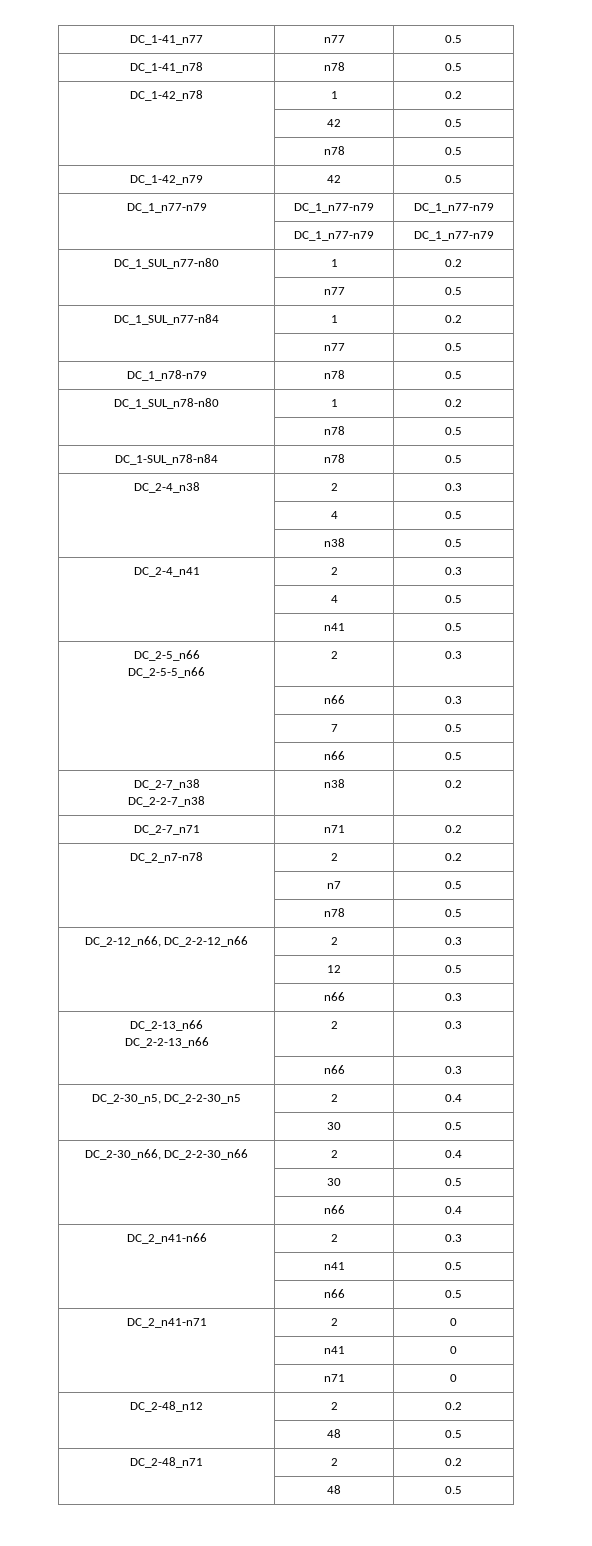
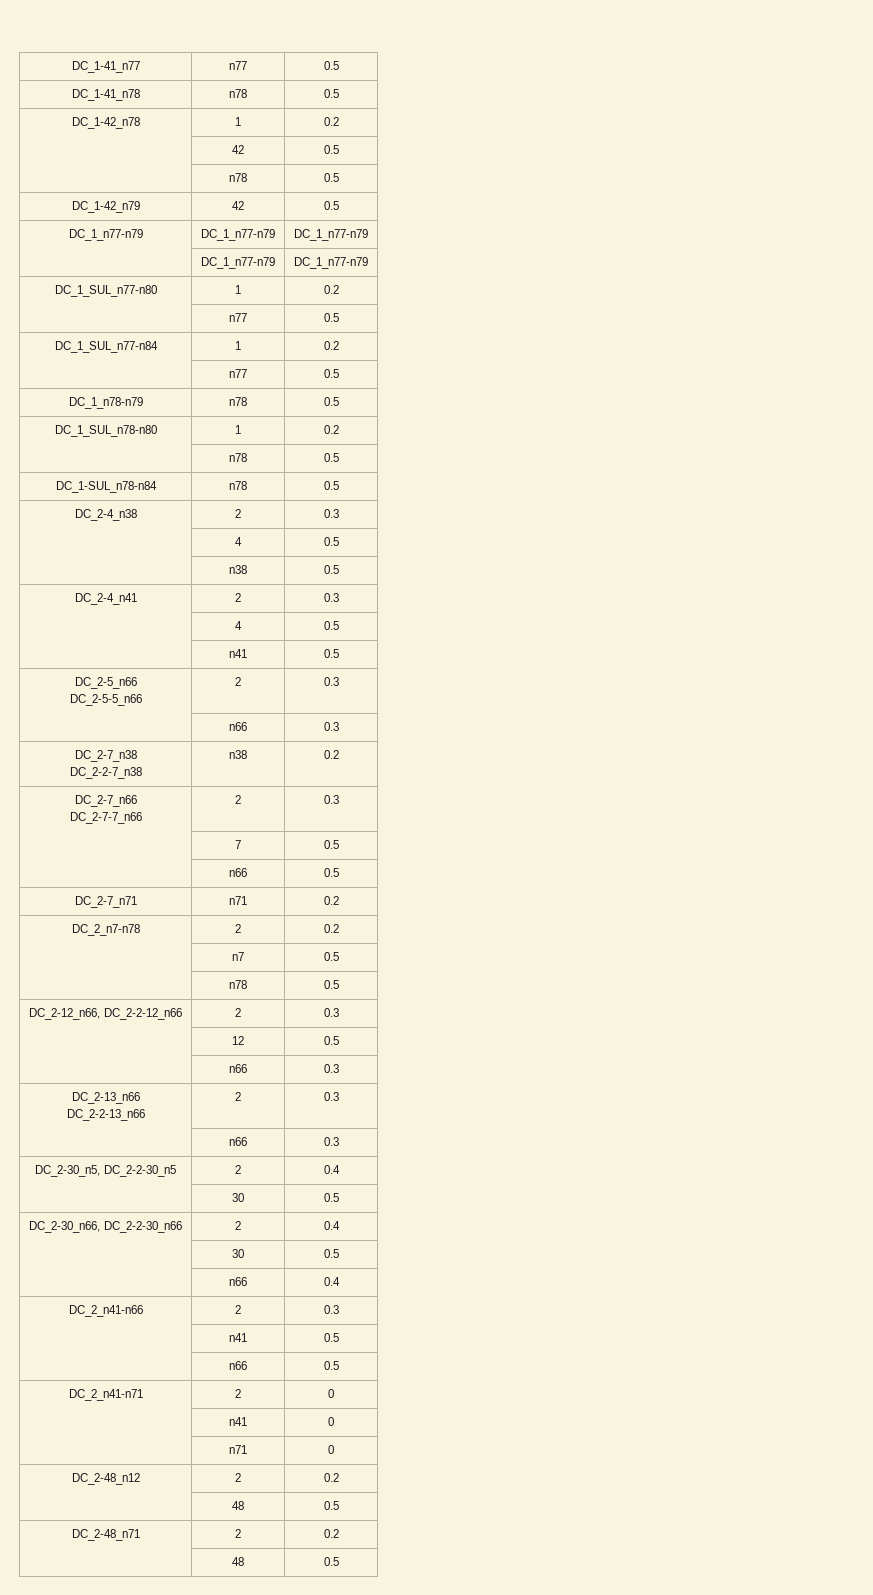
(462, 700) none -> [74,750,137,762] [69,767,142,779] [229,750,248,759] [323,750,339,759] [74,795,137,807] [69,812,142,824] [235,795,242,804] [323,795,339,804] // DC_2-7_n38 // DC_2-2-7_n38 | n38 | 0.2 // DC_2-7_n66 // DC_2-7-7_n66 | 2 | 0.3
[133,779,200,790] [128,796,205,807] [323,779,345,788] [445,780,462,788] // DC_2-7_n38 // DC_2-2-7_n38 | n38 | 0.2 -> (339, 872) none

